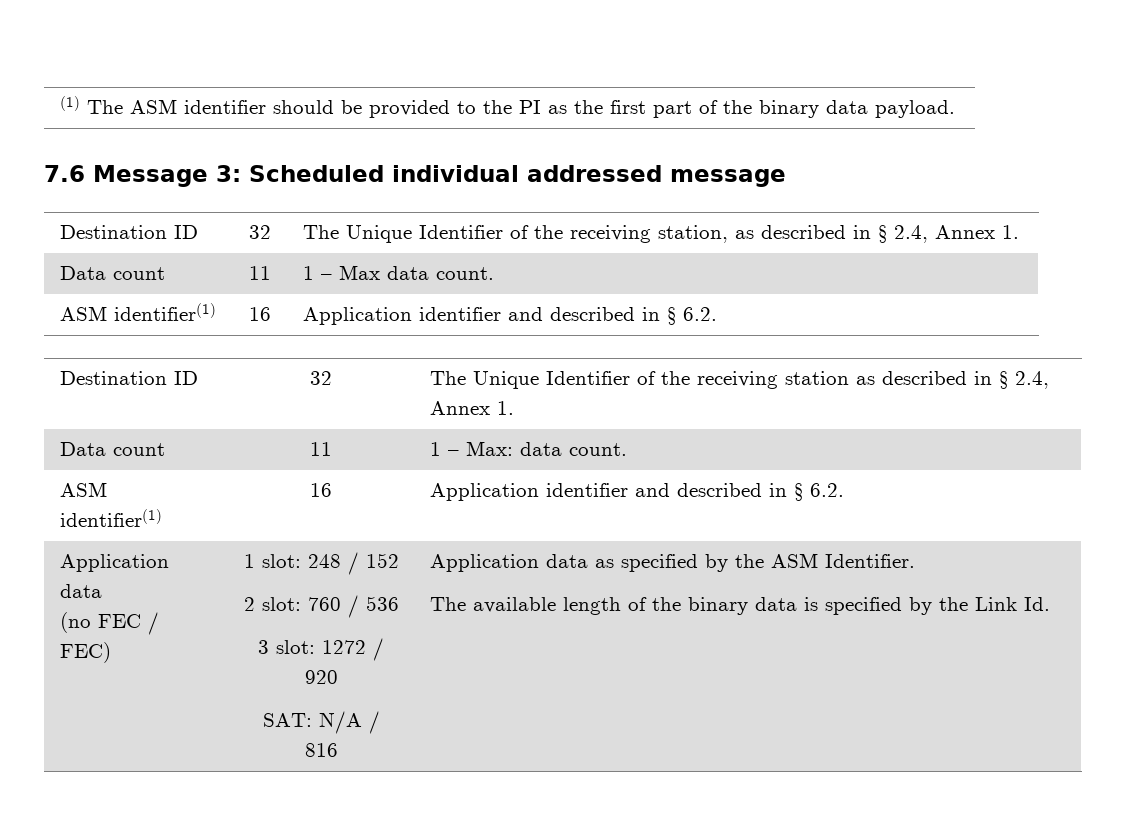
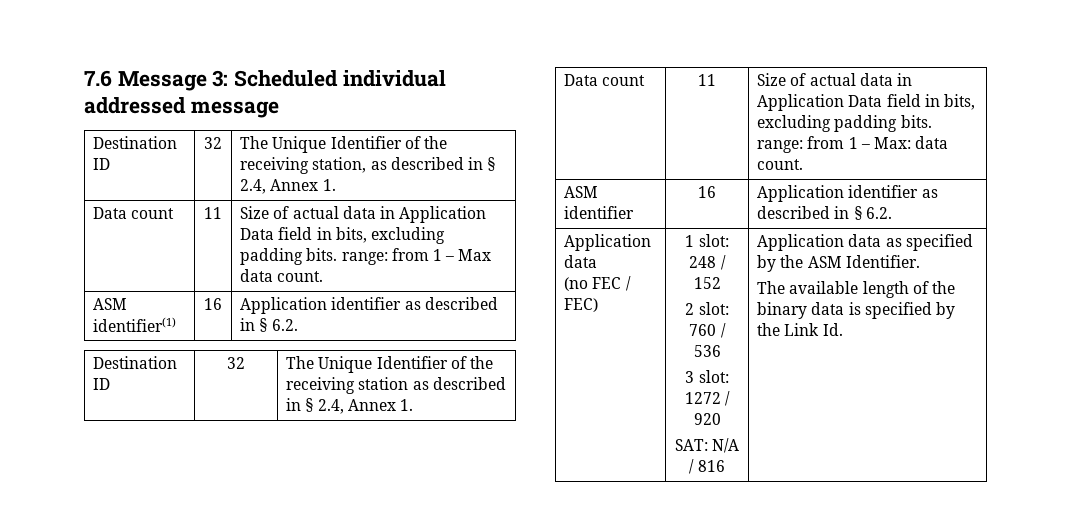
[59,96,955,118] (1) The ASM identifier should be provided to the PI as the first part of the binary data payload. // -> (84, 78) none
(271, 273) none -> [240,206,487,223] [240,227,445,244] [240,248,429,265] Size of actual data in Application Data field in bits, excluding padding bits. range: from
[507,307,543,321] and -> [404,301,421,310] as
(332, 449) none -> [757,73,912,86] [757,94,975,111] [757,115,932,132] [757,136,845,153] Size of actual data in Application Data field in bits, excluding padding bits. range: from
[59,509,162,527] [310,483,332,497] [429,483,670,501] identifier(1) | 16 | Application identifier and -> [564,206,635,219] [698,186,716,198] [757,185,938,202] identifier | 16 | Application identifier as

